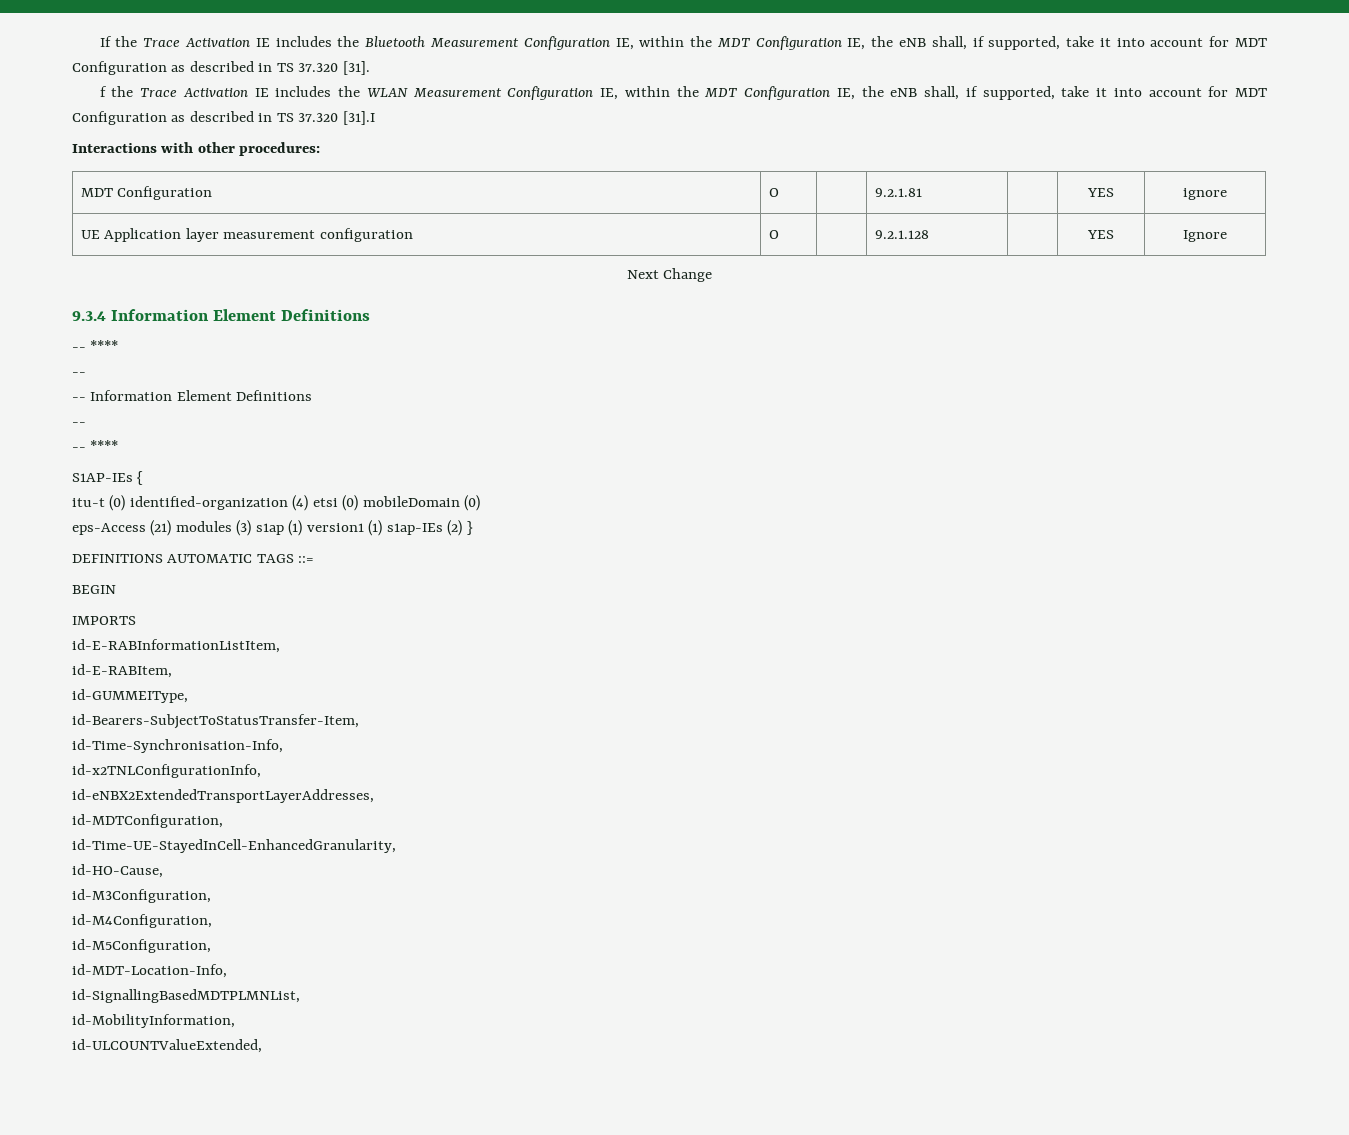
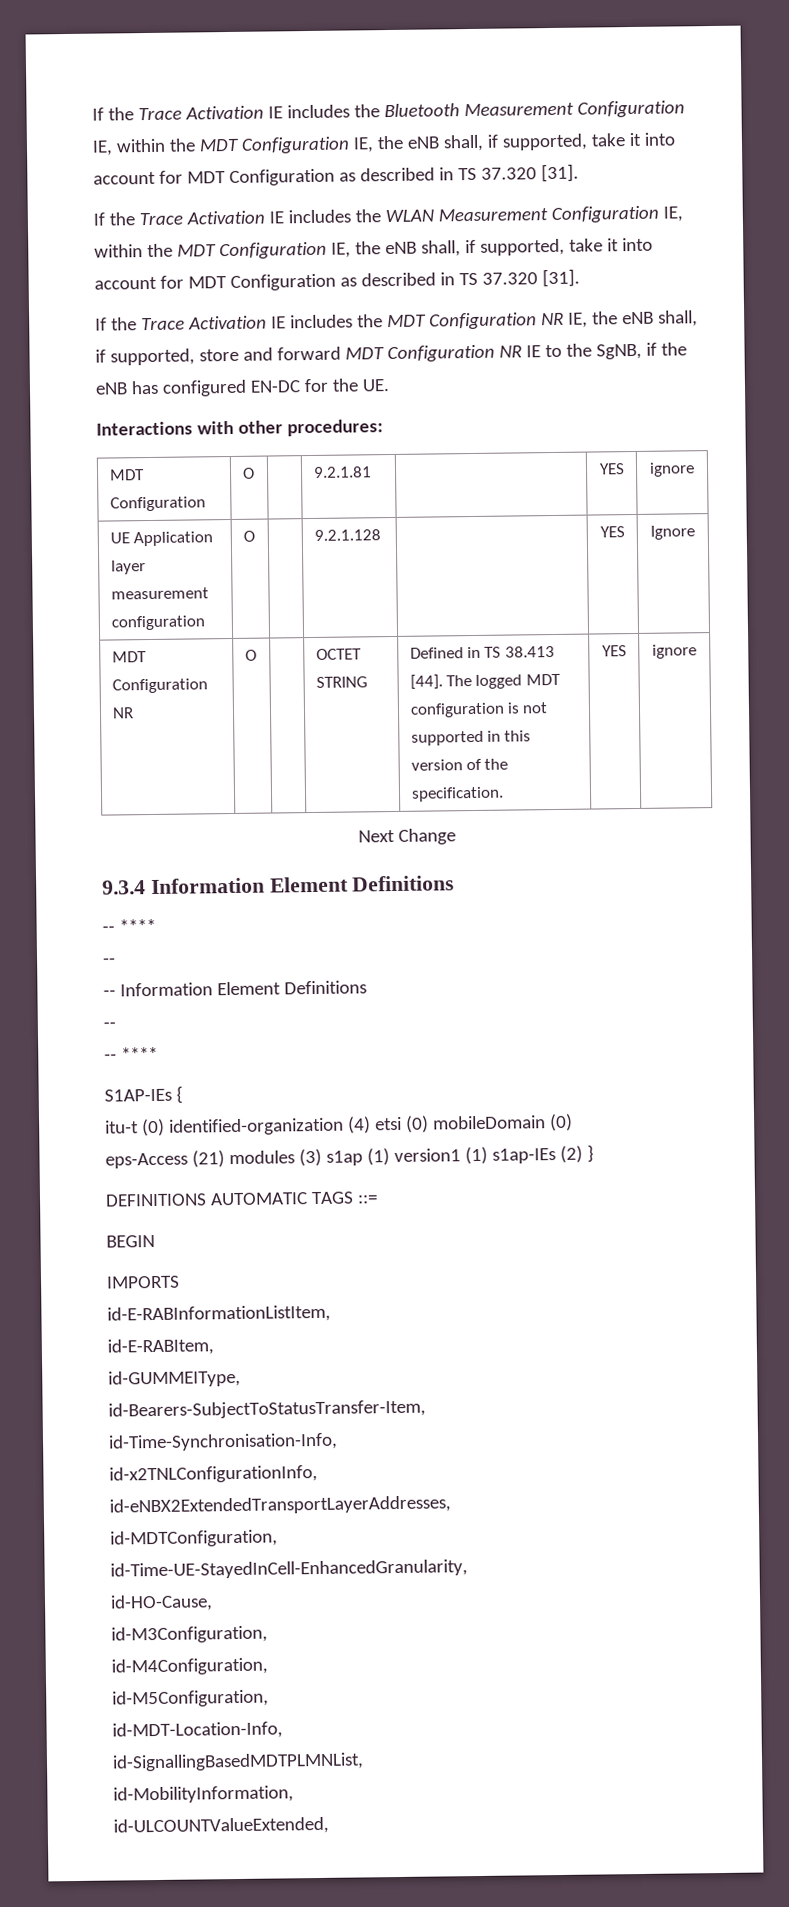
[99,86,107,97] f -> [93,212,105,226] If
[342,111,375,125] [31].I -> [541,268,580,288] [95,310,698,331] [95,342,687,366] [95,378,390,397] [31]. // If the Trace Activation IE includes the MDT Configuration NR IE, the eNB shall, if supported, store and forward MDT Configuration NR IE to the SgNB, if the eNB has configured EN-DC for the UE.
(1227, 236) none -> [111,651,147,663] [111,678,208,694] [111,707,134,719] [244,649,257,661] [315,648,362,660] [315,676,368,688] [409,645,555,659] [409,673,561,690] [409,702,549,718] [410,730,532,746] [410,758,509,771] [410,786,504,802] [601,645,627,657] [652,644,697,659] // MDT Configuration NR | O | | OCTET STRING | Defined in TS 38.413 [44]. The logged MDT configuration is not supported in this version of the specification. | YES | ignore

